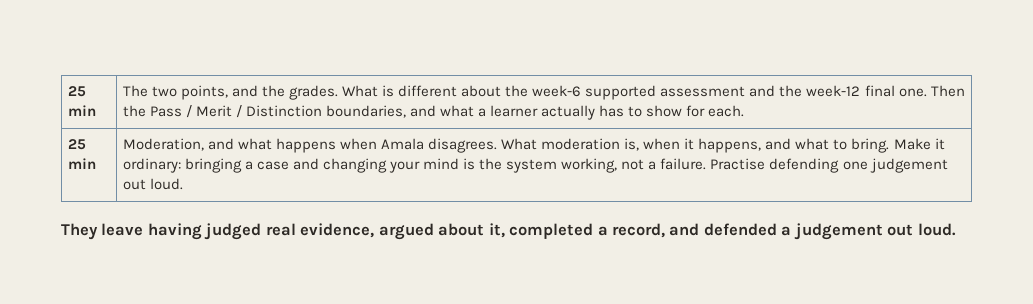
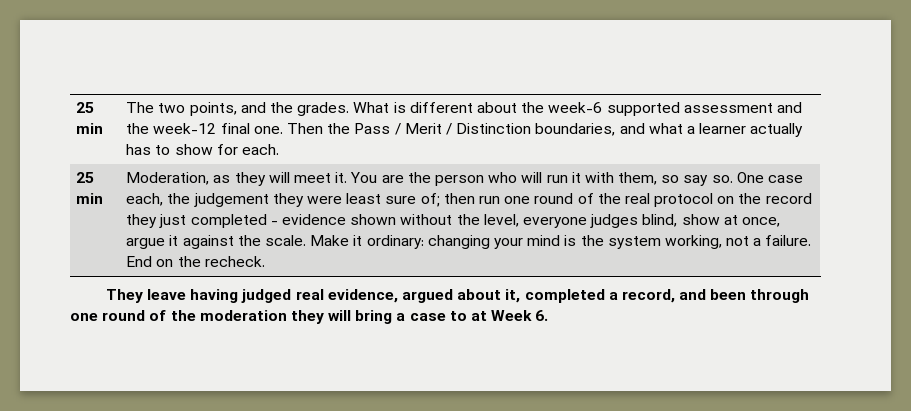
[207,138,945,153] [122,158,319,173] and what happens when Amala disagrees. What moderation is, when it happens, and what to bring. Make it ordinary: bringing a case and -> [213,172,803,186] [126,193,812,207] [126,214,780,228] [126,235,424,249] as they will meet it. You are the person who will run it with them, so say so. One case each, the judgement they were least sure of; then run one round of the real protocol on the record they just completed - evidence shown without the level, everyone judges blind, show at once, argue it against the scale. Make it ordinary:
[710,158,948,173] [122,178,183,190] Practise defending one judgement out loud. -> [126,256,265,267] End on the recheck.
[703,223,956,240] defended a judgement out loud. -> [710,289,810,303] [70,310,549,324] been through one round of the moderation they will bring a case to at Week 6.

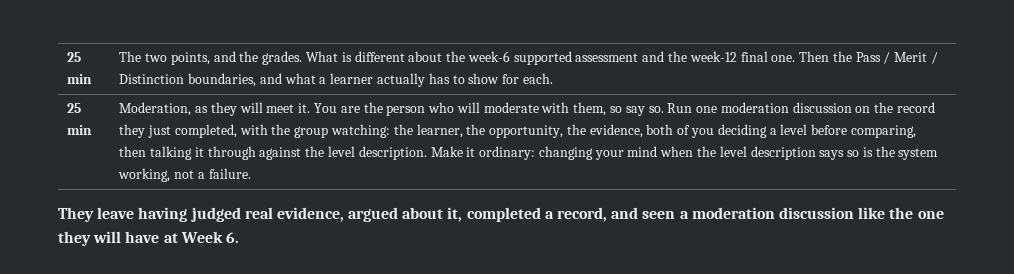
[546,172,581,183] run it -> [483,102,539,113] moderate
[736,172,803,183] [126,193,714,207] One case each, the judgement they were least sure of; then run one round of the real protocol -> [667,102,852,113] Run one moderation discussion
[190,214,780,228] [126,235,307,249] completed - evidence shown without the level, everyone judges blind, show at once, argue it against the scale. -> [174,124,916,138] [119,146,427,160] completed, with the group watching: the learner, the opportunity, the evidence, both of you deciding a level before comparing, then talking it through against the level description.
(561, 240) none -> [660,146,860,160] when the level description says so
[126,256,265,267] End on the recheck. -> (251, 173) none
[710,289,810,303] [70,310,467,324] been through one round of the moderation they will bring a case to -> [642,207,944,219] [58,231,160,246] seen a moderation discussion like the one they will have

